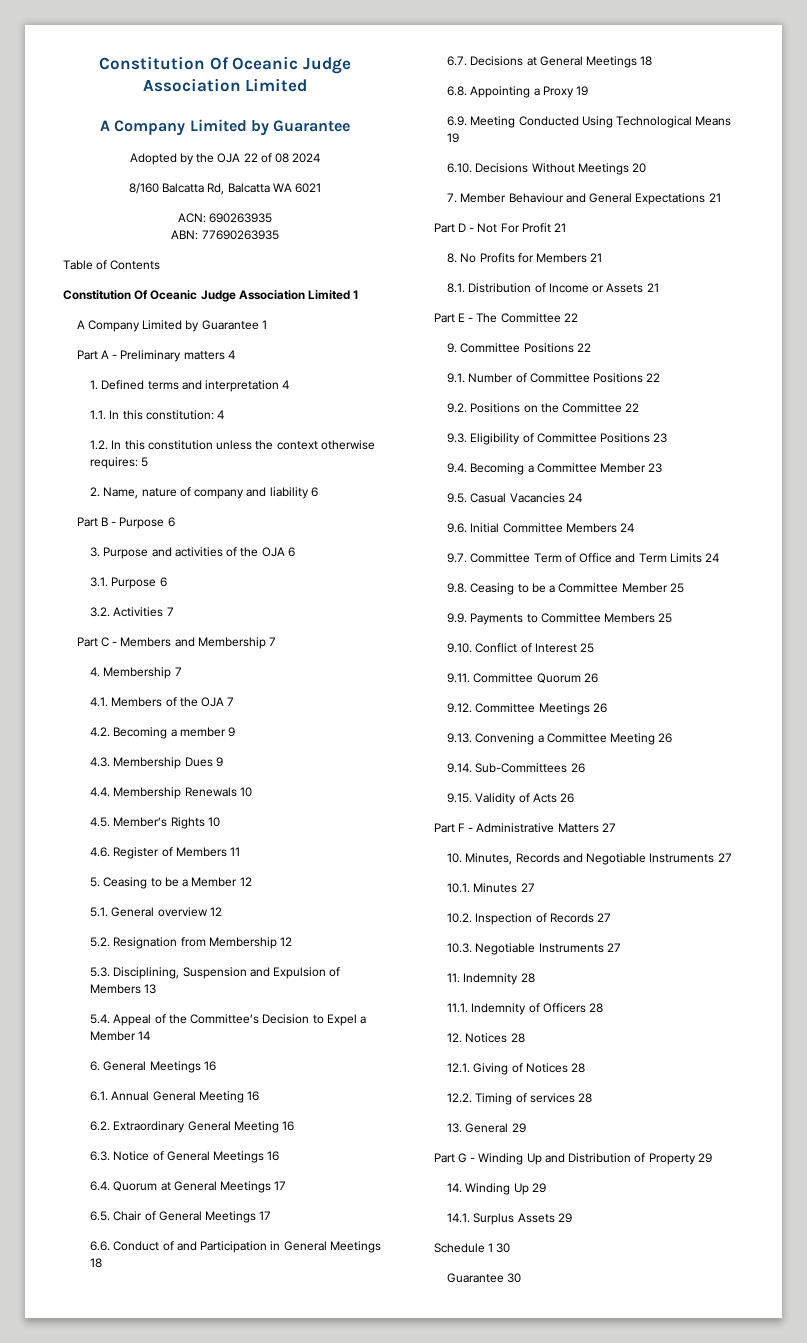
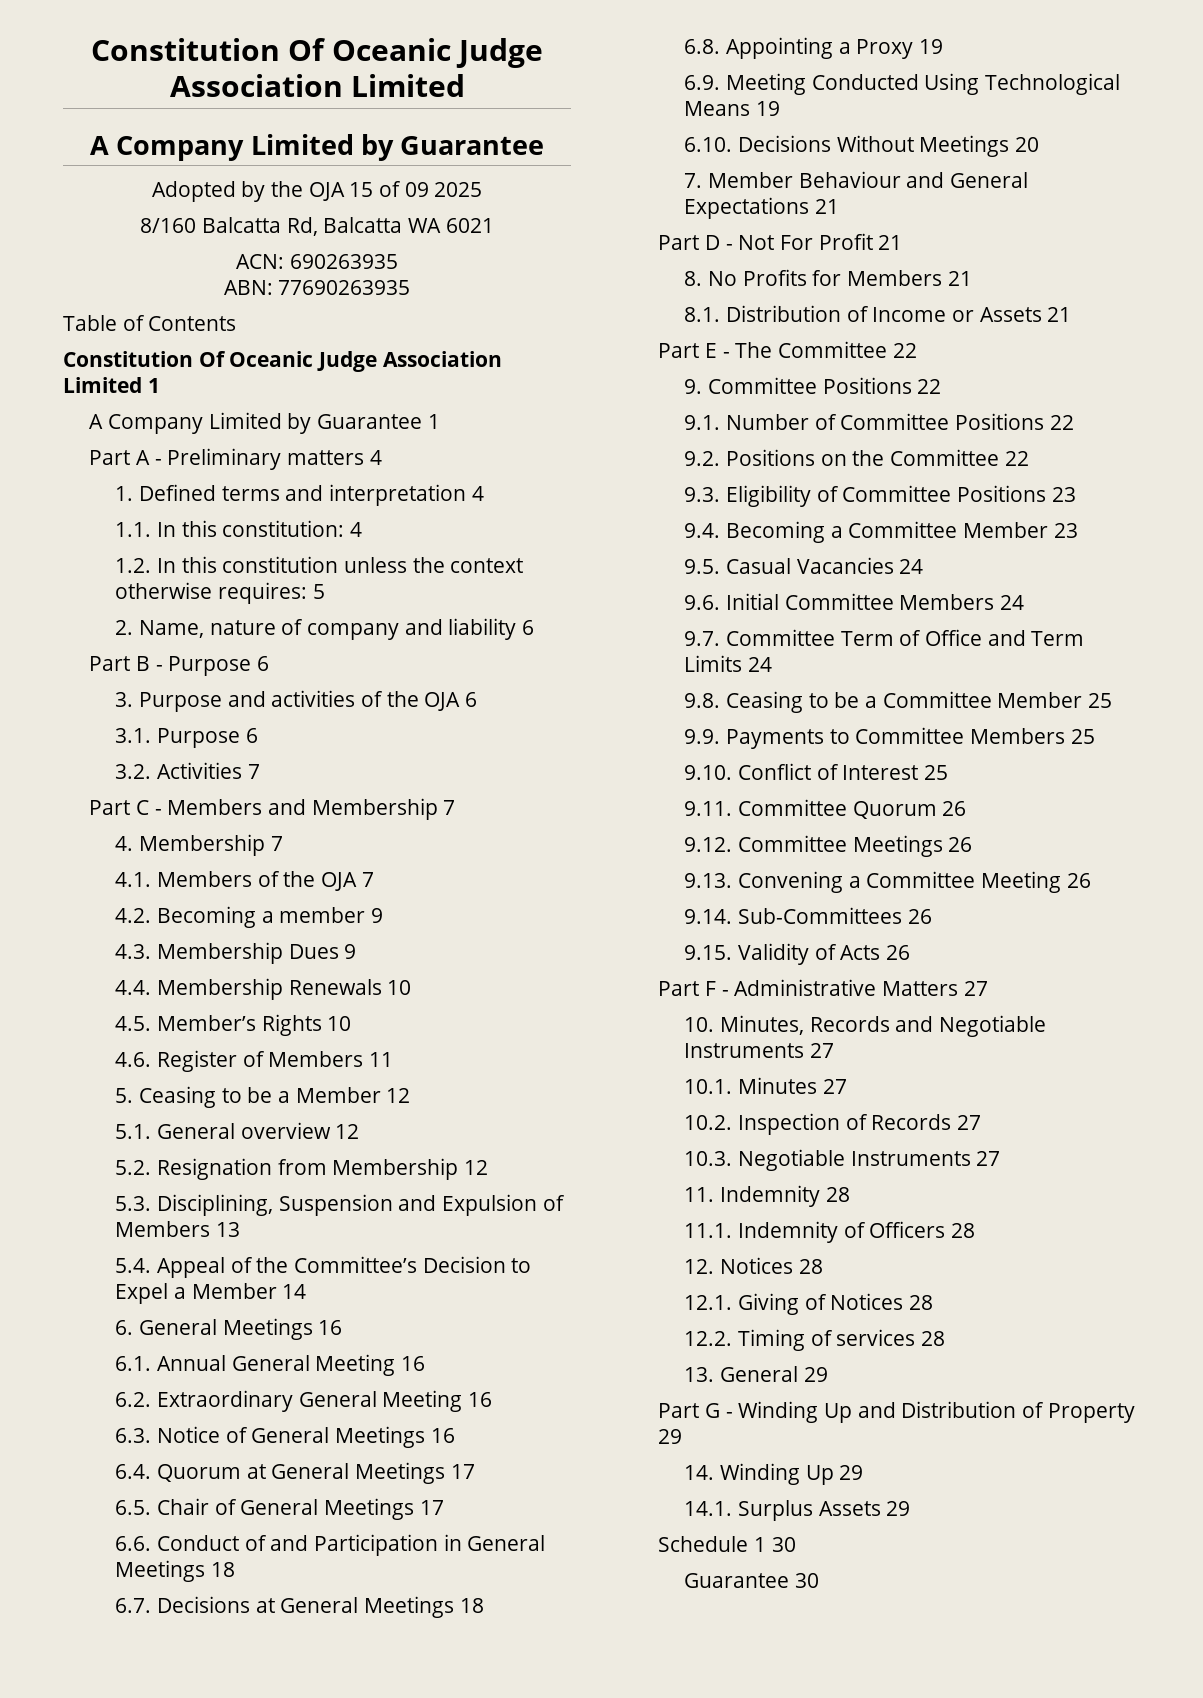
[243,153,321,163] 22 of 08 2024 -> [349,181,483,197] 15 of 09 2025

